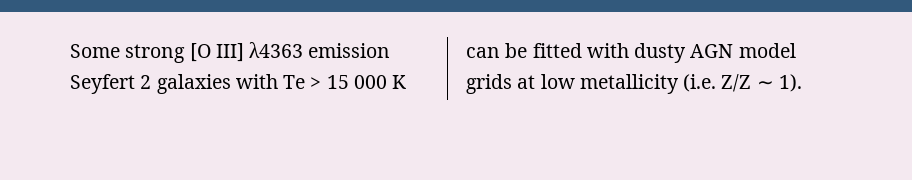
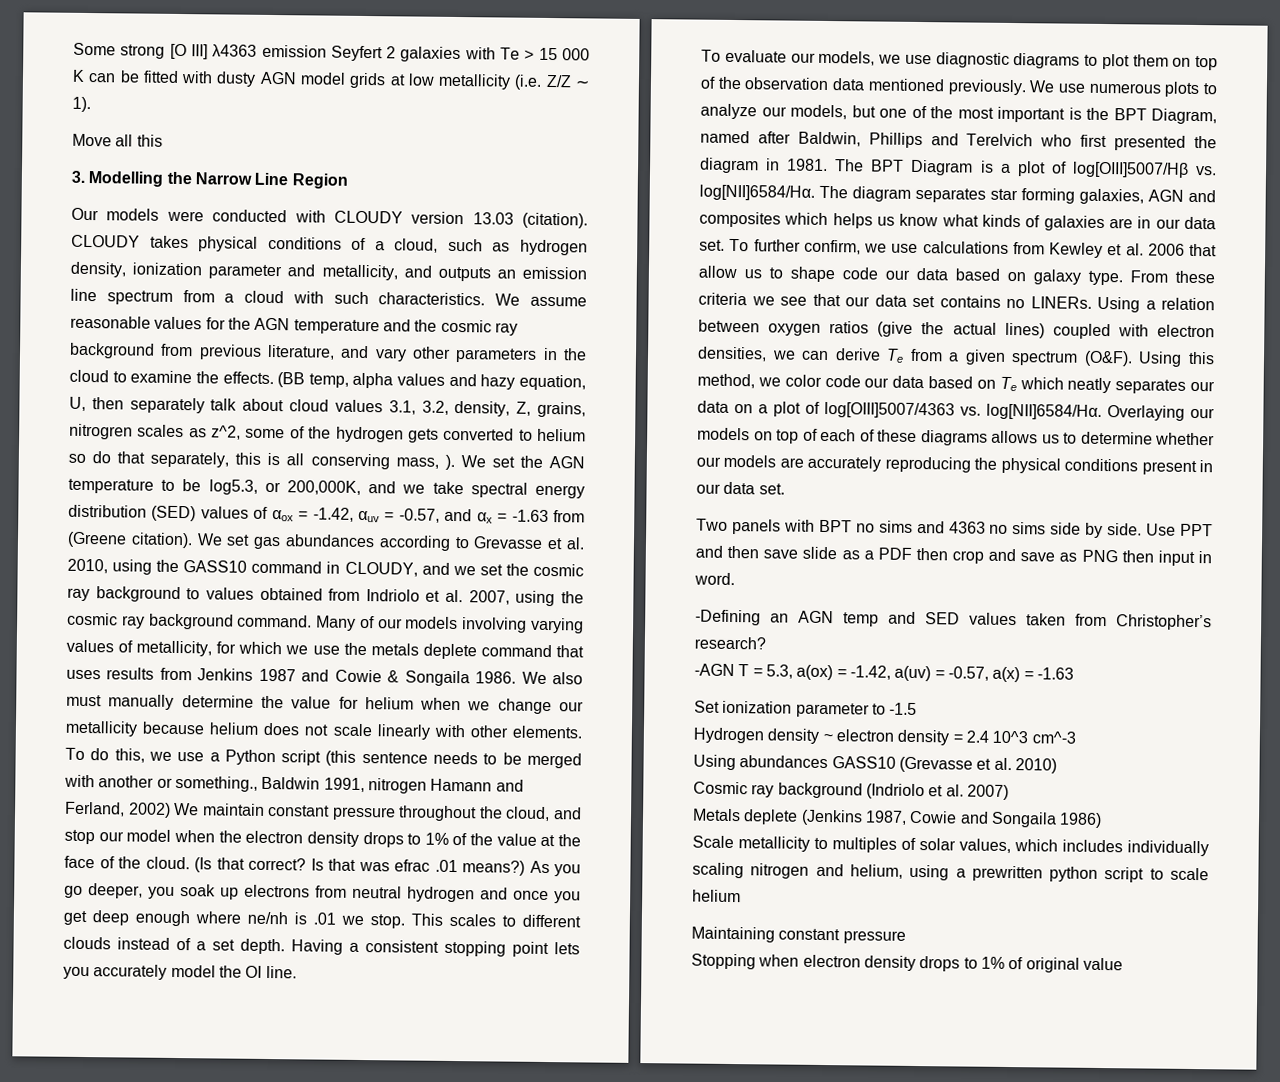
(802, 83) none -> [72,133,163,147] [71,170,348,189] [71,207,588,229] [71,234,588,256] [70,261,587,282] [70,288,587,307] [70,315,518,336] [69,342,587,363] [69,369,586,391] [69,396,586,418] [69,423,587,443] [68,451,586,470] [68,478,585,499] [68,504,586,524] [67,531,586,551] [67,558,584,577] [67,586,584,607] [67,612,584,634] [66,639,584,660] [66,667,583,687] [66,694,585,715] [65,720,582,740] [65,747,583,769] [64,774,524,794] [64,801,582,822] [64,829,582,848] [64,855,581,877] [64,883,581,904] [63,910,581,929] [63,936,580,958] [63,964,297,980] [701,49,1218,71] [700,76,1217,98] [700,103,1217,125] [700,130,1217,151] [699,157,1218,178] [699,184,1216,205] [699,211,1216,232] [699,238,1217,258] [698,265,1215,286] [698,292,1215,313] [698,319,1215,340] [697,346,1215,367] [697,373,1215,394] [697,400,1215,421] [697,427,1215,446] [696,454,1213,476] [696,481,785,495] [696,518,1213,539] [695,545,1212,567] [694,572,735,586] [695,609,1212,631] [694,636,766,650] [694,663,1074,683] [694,700,918,718] [693,727,1076,746] [693,754,1057,774] [693,781,1009,800] [692,808,1103,829] [692,835,1209,857] [692,862,1209,883] [692,889,741,903] [691,926,906,944] [691,953,1123,973] // Move all this // 3. Modelling the Narrow Line Region // Our models were conducted with CLOUDY version 13.03 (citation). CLOUDY takes physical conditions of a cloud, such as hydrogen density, ionization parameter and metallicity, and outputs an emission line spectrum from a cloud with such characteristics. We assume reasonable values for the AGN temperature and the cosmic ray background from previous literature, and vary other parameters in the cloud to examine the effects. (BB temp, alpha values and hazy equation, U, then separately talk about cloud values 3.1, 3.2, density, Z, grains, nitrogren scales as z^2, some of the hydrogen gets converted to helium so do that separately, this is all conserving mass, ). We set the AGN temperature to be log5.3, or 200,000K, and we take spectral energy distribution (SED) values of αox = -1.42, αuv = -0.57, and αx = -1.63 from (Greene citation). We set gas abundances according to Grevasse et al. 2010, using the GASS10 command in CLOUDY, and we set the cosmic ray background to values obtained from Indriolo et al. 2007, using the cosmic ray background command. Many of our models involving varying values of metallicity, for which we use the metals deplete command that uses results from Jenkins 1987 and Cowie & Songaila 1986. We also must manually determine the value for helium when we change our metallicity because helium does not scale linearly with other elements. To do this, we use a Python script (this sentence needs to be merged with another or something., Baldwin 1991, nitrogen Hamann and Ferland, 2002) We maintain constant pressure throughout the cloud, and stop our model when the electron density drops to 1% of the value at the face of the cloud. (Is that correct? Is that was efrac .01 means?) As you go deeper, you soak up electrons from neutral hydrogen and once you get deep enough where ne/nh is .01 we stop. This scales to different clouds instead of a set depth. Having a consistent stopping point lets you accurately model the OI line. // To evaluate our models, we use diagnostic diagrams to plot them on top of the observation data mentioned previously. We use numerous plots to analyze our models, but one of the most important is the BPT Diagram, named after Baldwin, Phillips and Terelvich who first presented the diagram in 1981. The BPT Diagram is a plot of log[OIII]5007/Hβ vs. log[NII]6584/Hα. The diagram separates star forming galaxies, AGN and composites which helps us know what kinds of galaxies are in our data set. To further confirm, we use calculations from Kewley et al. 2006 that allow us to shape code our data based on galaxy type. From these criteria we see that our data set contains no LINERs. Using a relation between oxygen ratios (give the actual lines) coupled with electron densities, we can derive Te from a given spectrum (O&F). Using this method, we color code our data based on Te which neatly separates our data on a plot of log[OIII]5007/4363 vs. log[NII]6584/Hα. Overlaying our models on top of each of these diagrams allows us to determine whether our models are accurately reproducing the physical conditions present in our data set. // Two panels with BPT no sims and 4363 no sims side by side. Use PPT and then save slide as a PDF then crop and save as PNG then input in word. // -Defining an AGN temp and SED values taken from Christopher’s research? // -AGN T = 5.3, a(ox) = -1.42, a(uv) = -0.57, a(x) = -1.63 // Set ionization parameter to -1.5 // Hydrogen density ~ electron density = 2.4 10^3 cm^-3 // Using abundances GASS10 (Grevasse et al. 2010) // Cosmic ray background (Indriolo et al. 2007) // Metals deplete (Jenkins 1987, Cowie and Songaila 1986) // Scale metallicity to multiples of solar values, which includes individually scaling nitrogen and helium, using a prewritten python script to scale helium // Maintaining constant pressure // Stopping when electron density drops to 1% of original value

